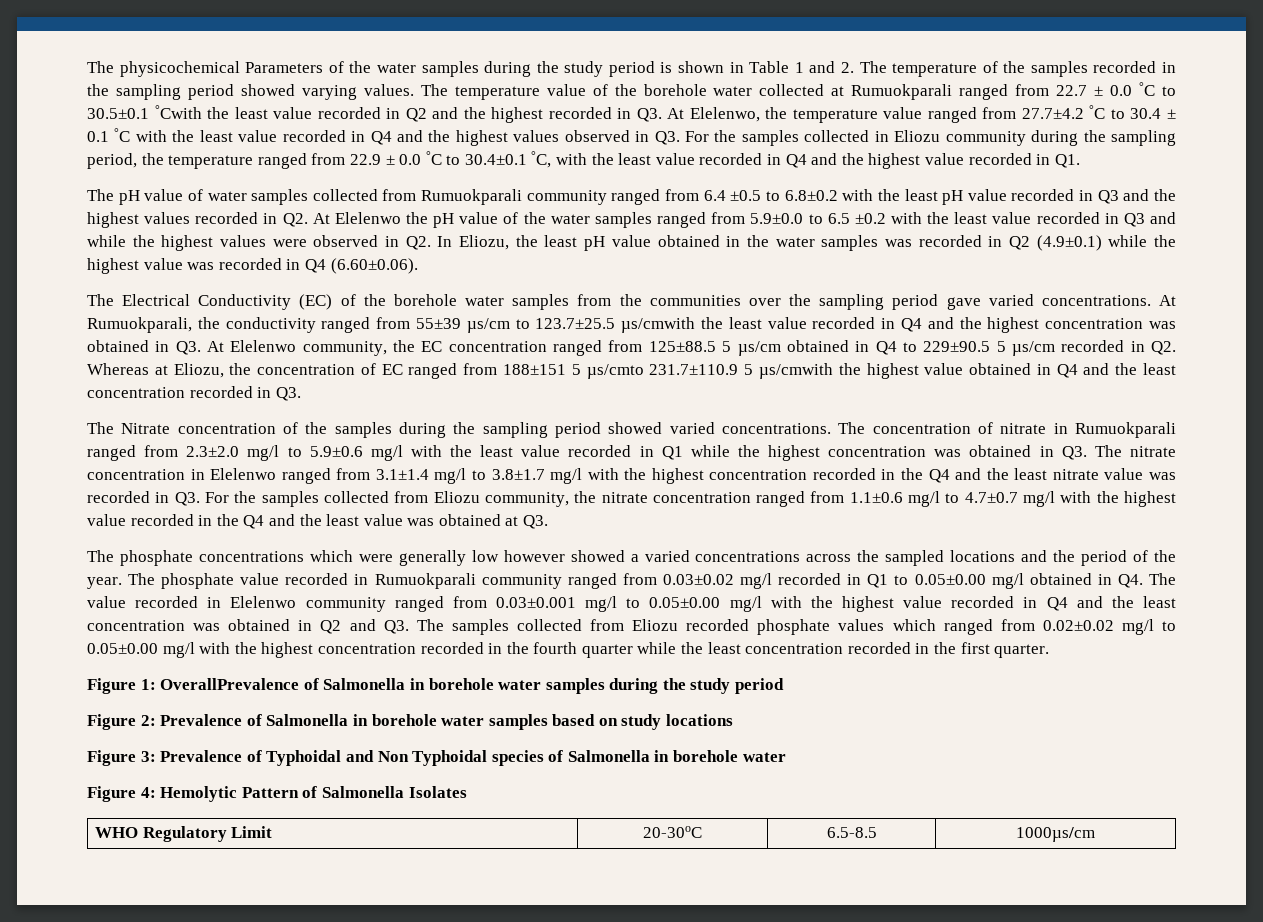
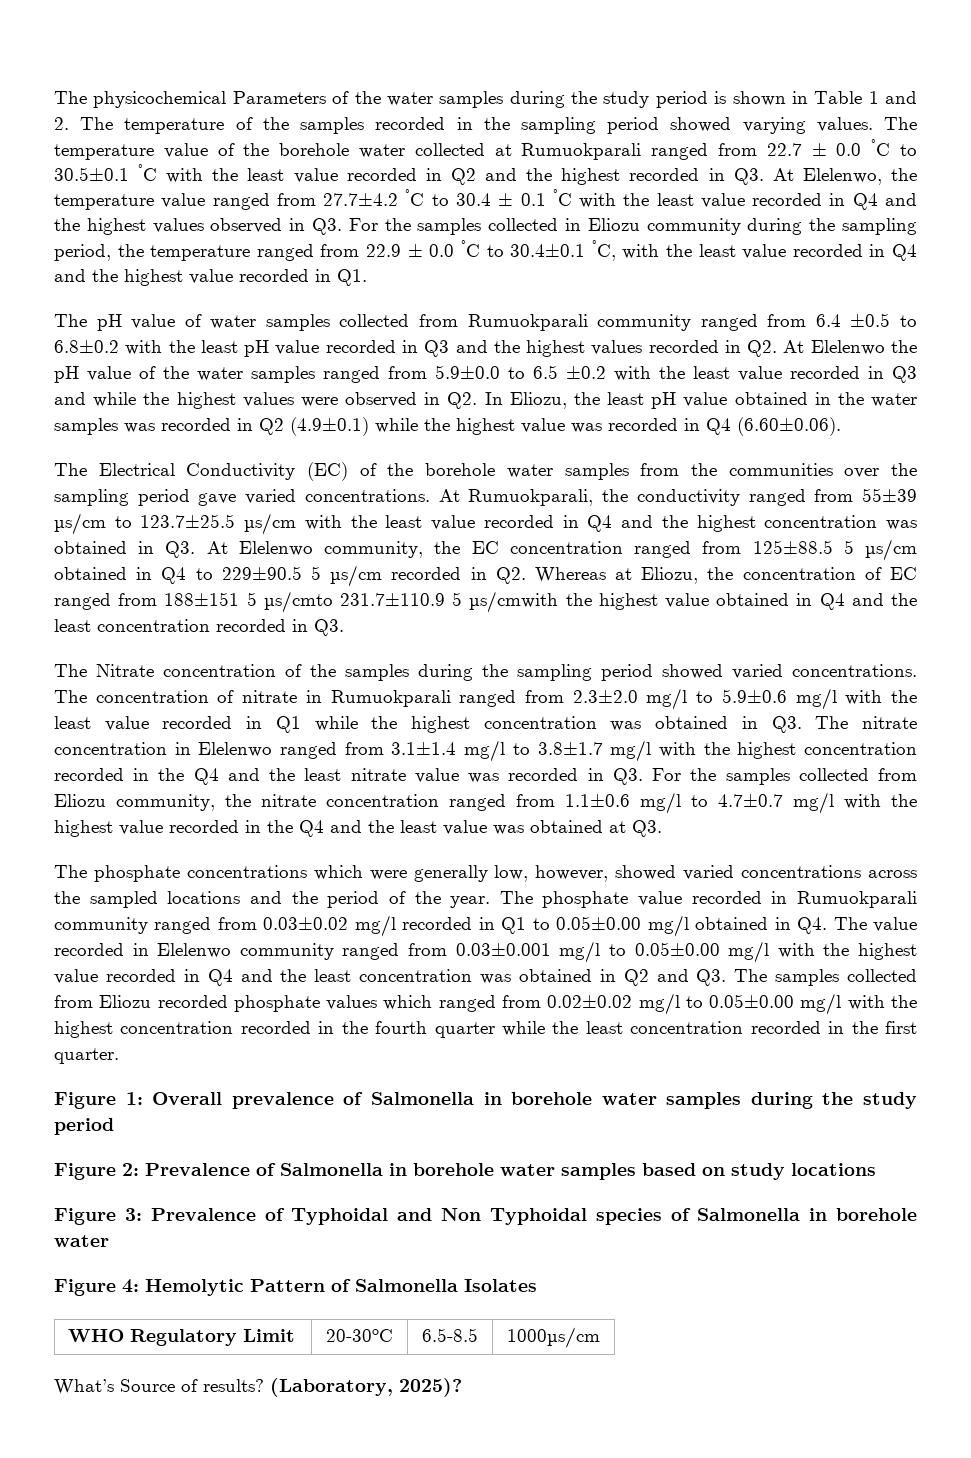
[154,105,202,119] °Cwith -> [138,164,204,183] °C with
[621,317,696,333] µs/cmwith -> [244,513,342,535] µs/cm with
[471,550,639,562] low however showed a -> [494,865,677,882] low, however, showed
[160,678,300,690] OverallPrevalence -> [152,1092,334,1109] Overall prevalence
(1095, 834) none -> [54,1378,462,1397] // What’s Source of results? (Laboratory, 2025)?

